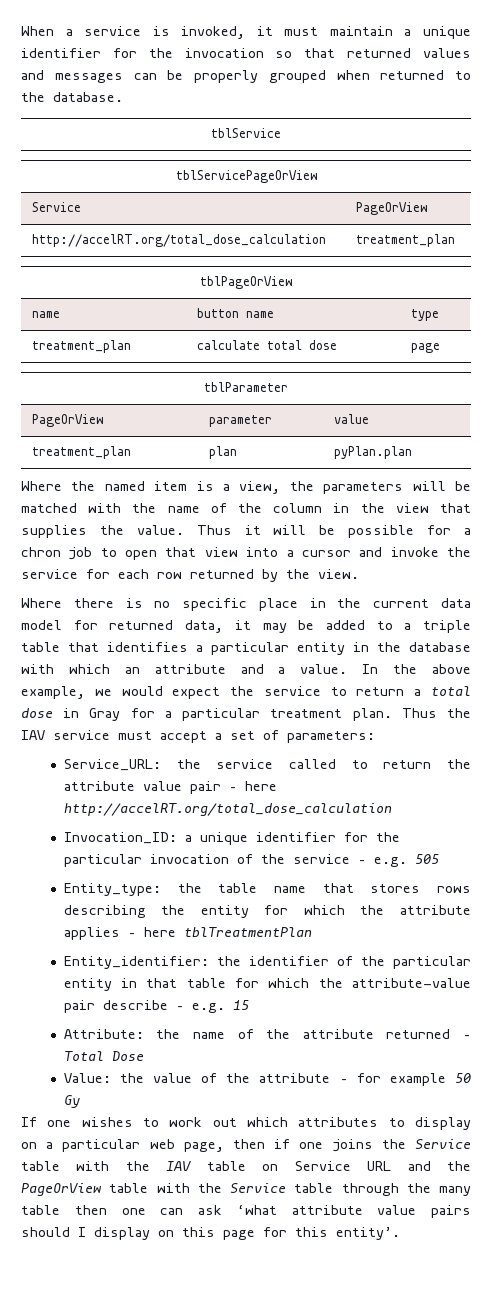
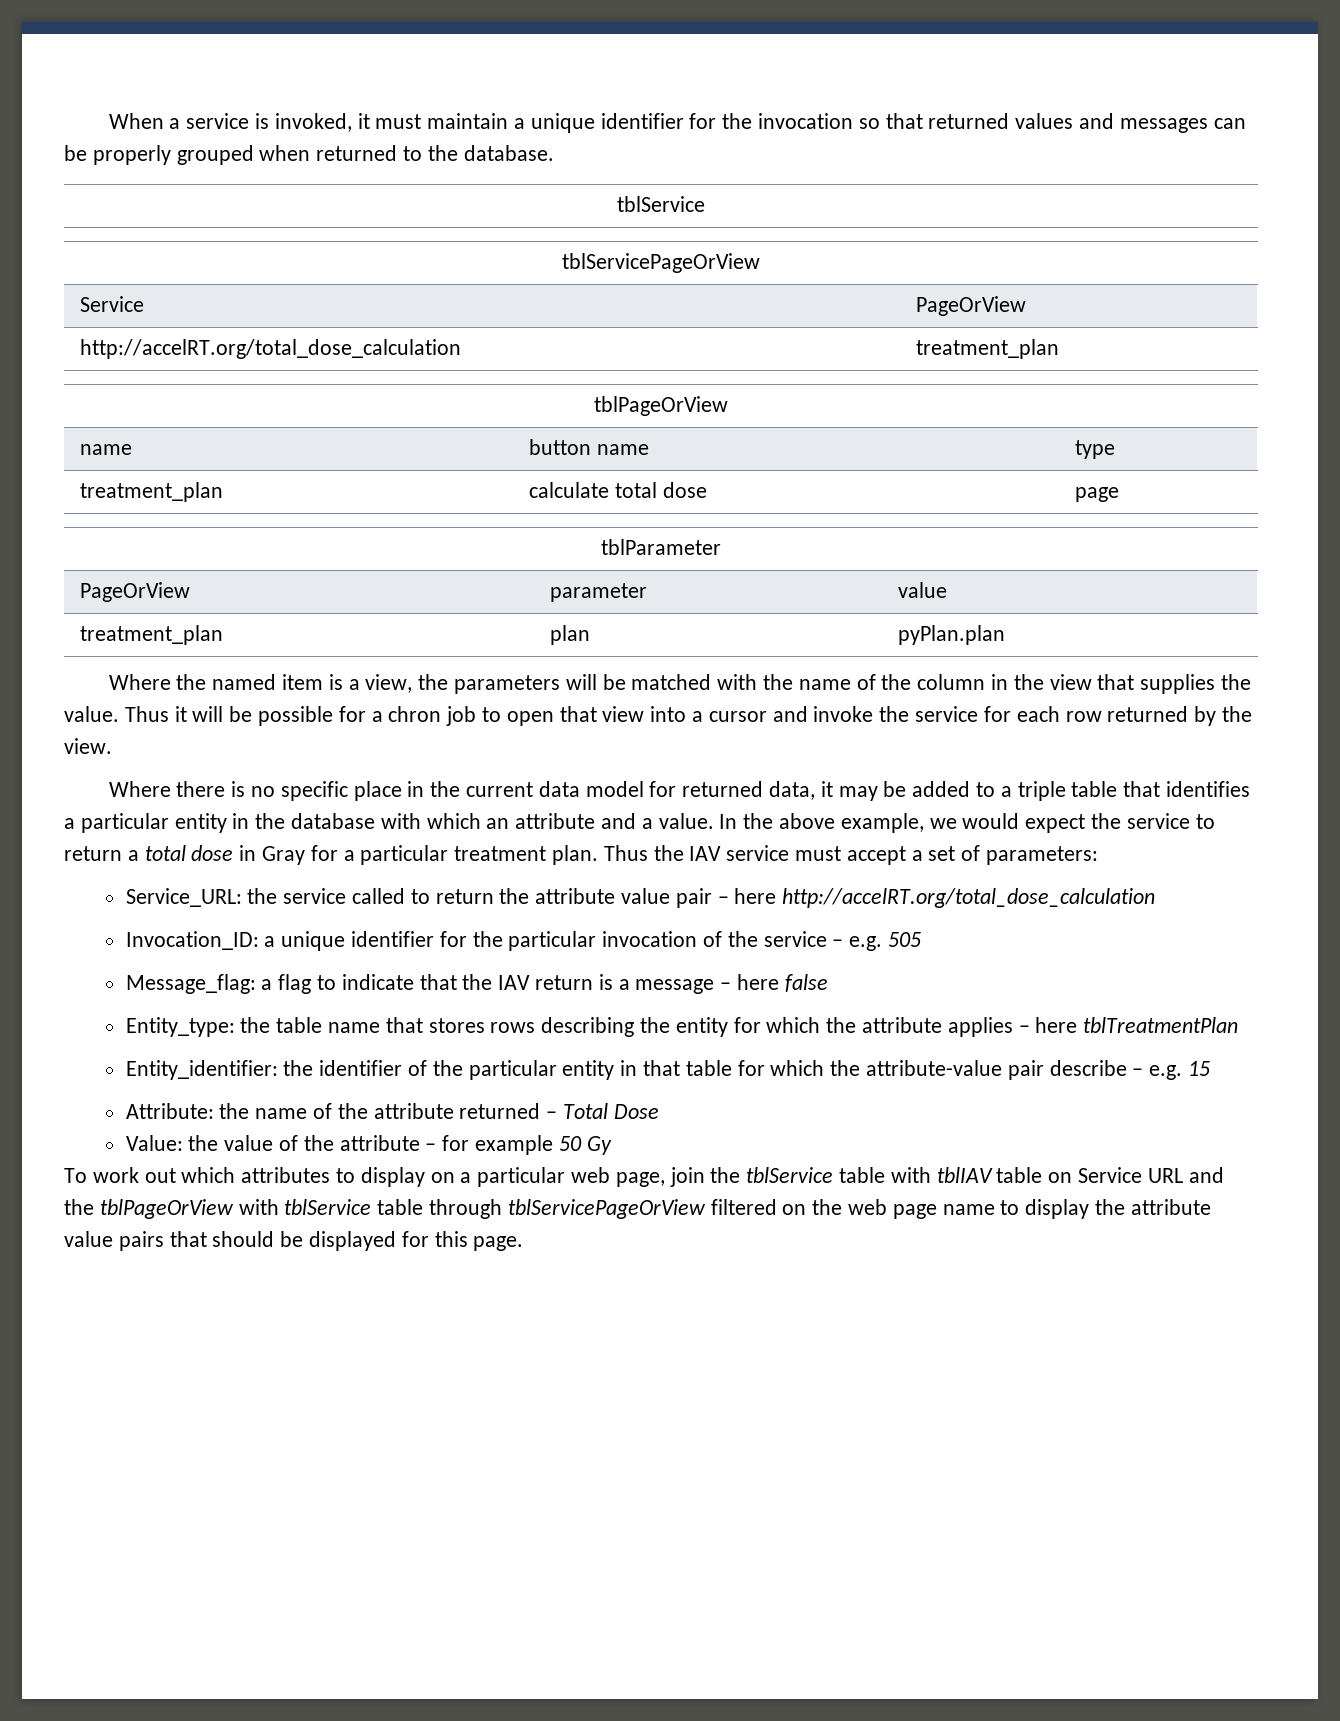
(439, 859) none -> [125,974,828,994] // Message_flag: a flag to indicate that the IAV return is a message – here false
[21,1117,159,1127] If one wishes to -> [64,1168,87,1183] To
[232,1139,471,1152] [21,1161,192,1171] then if one joins the Service table with the IAV -> [669,1167,993,1187] join the tblService table with tblIAV
[21,1183,471,1196] [21,1205,471,1218] [21,1227,255,1240] PageOrView table with the Service table through the many table then one can ask ‘what attribute value pairs should I display on this page -> [99,1199,1211,1219] [64,1231,397,1251] tblPageOrView with tblService table through tblServicePageOrView filtered on the web page name to display the attribute value pairs that should be displayed
[336,1227,400,1240] entity’. -> [473,1236,524,1251] page.

